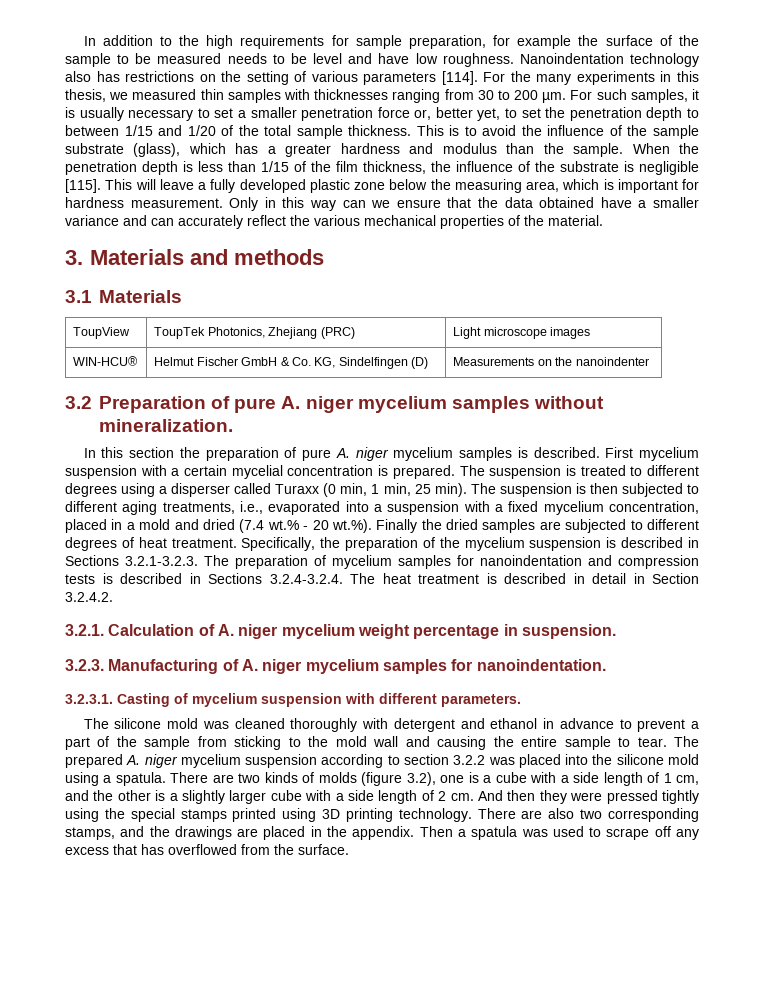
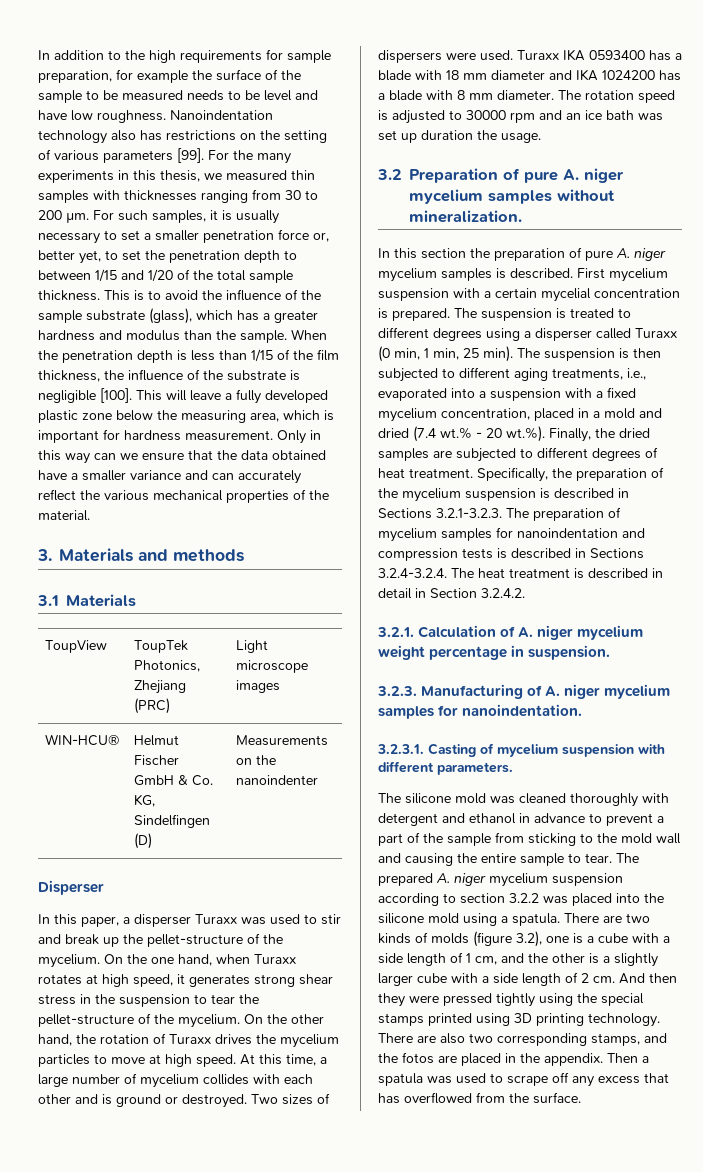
[441,71,478,85] [114]. -> [177,148,204,163] [99].
[65,179,101,193] [115]. -> [100,388,132,403] [100].
(649, 361) none -> [38,880,104,895] [38,914,341,927] [38,933,283,947] [38,954,296,968] [38,974,333,987] [38,994,259,1007] [38,1013,324,1028] [38,1033,339,1048] [38,1054,327,1067] [38,1073,313,1088] [38,1093,330,1108] [378,49,682,63] [378,69,681,81] [378,90,675,103] [378,110,663,124] [378,130,541,143] // Disperser // In this paper, a disperser Turaxx was used to stir and break up the pellet-structure of the mycelium. On the one hand, when Turaxx rotates at high speed, it generates strong shear stress in the suspension to tear the pellet-structure of the mycelium. On the other hand, the rotation of Turaxx drives the mycelium particles to move at high speed. At this time, a large number of mycelium collides with each other and is ground or destroyed. Two sizes of dispersers were used. Turaxx IKA 0593400 has a blade with 18 mm diameter and IKA 1024200 has a blade with 8 mm diameter. The rotation speed is adjusted to 30000 rpm and an ice bath was set up duration the usage.
[376,519,418,533] Finally -> [549,428,591,442] Finally,
[174,826,232,840] drawings -> [402,1052,434,1064] fotos

